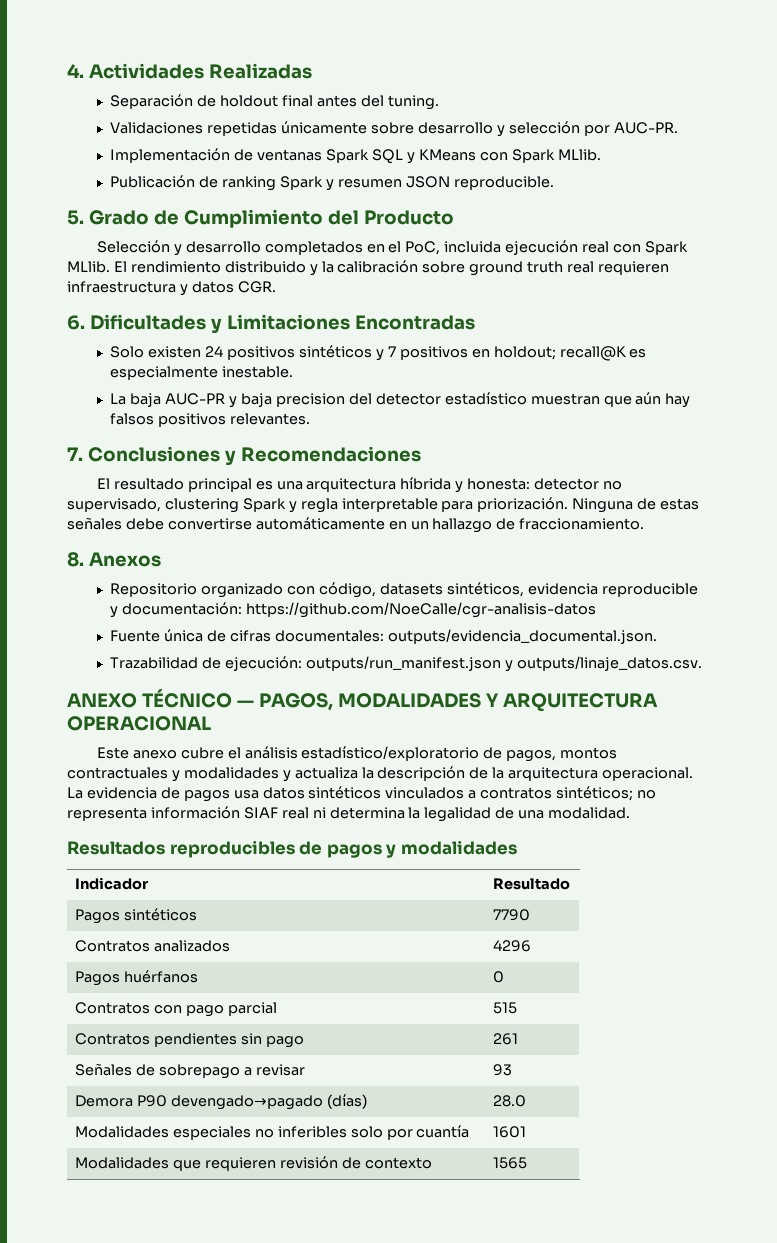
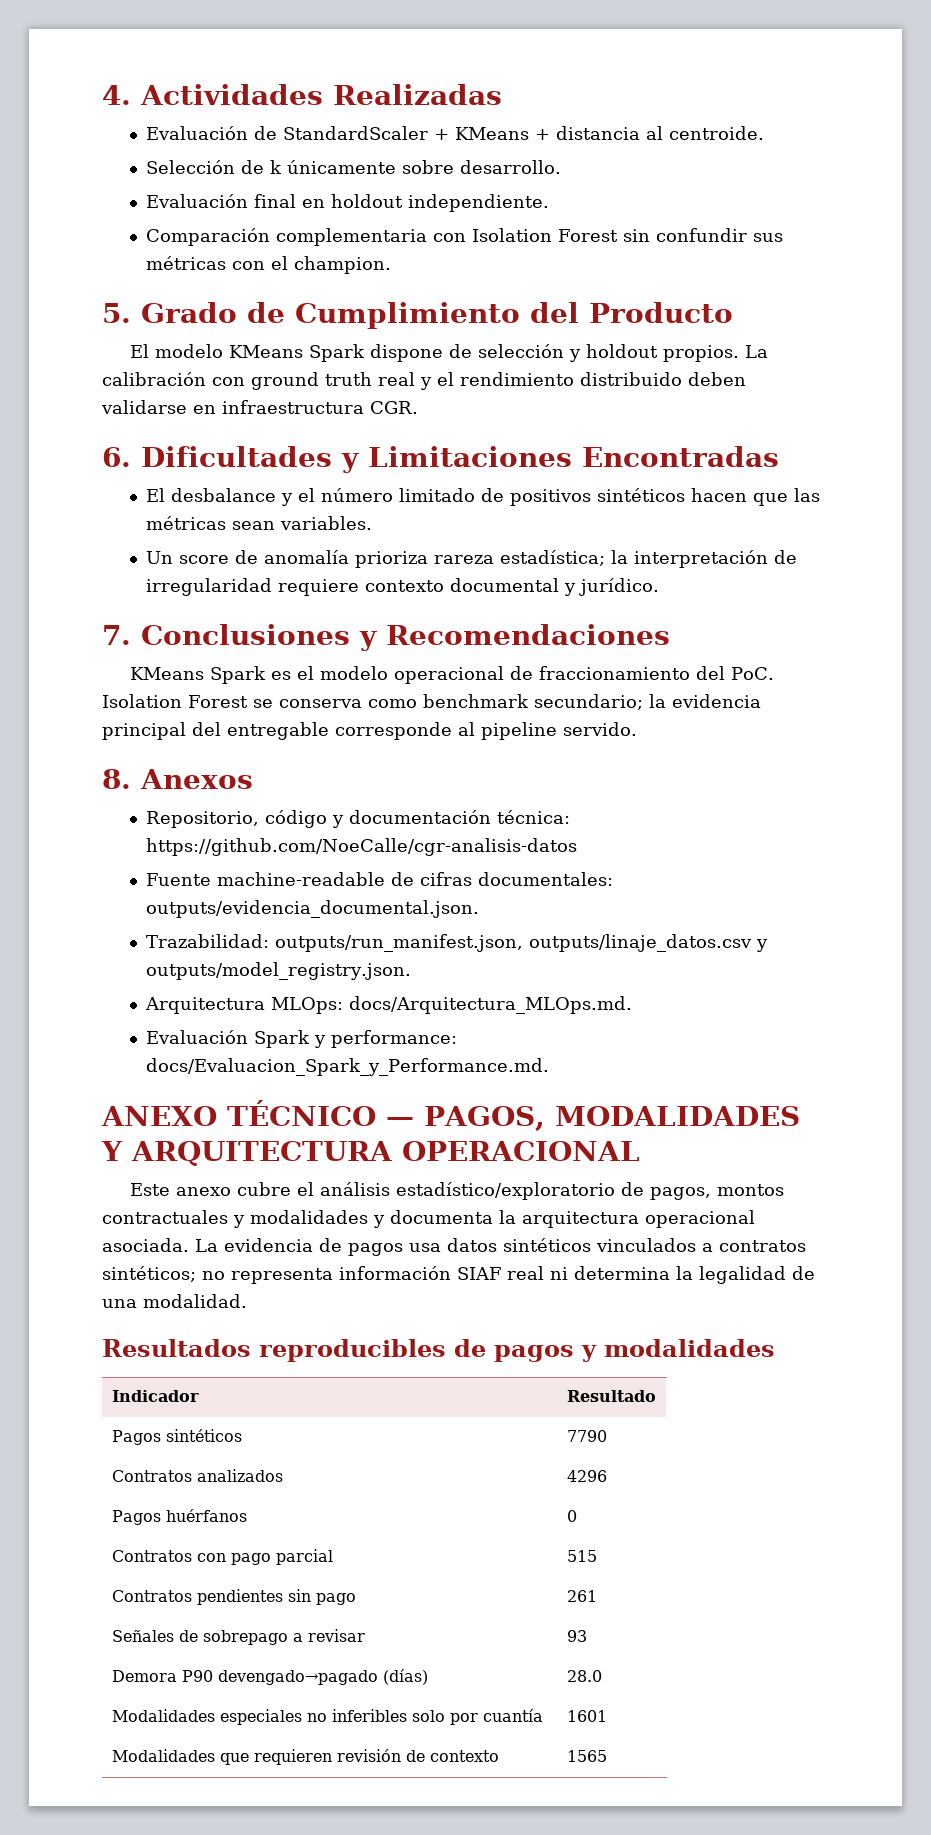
[110,94,439,110] [110,121,678,137] [110,148,601,164] [110,175,554,191] Separación de holdout final antes del tuning. // Validaciones repetidas únicamente sobre desarrollo y selección por AUC-PR. // Implementación de ventanas Spark SQL y KMeans con Spark MLlib. // Publicación de ranking Spark y resumen JSON reproducible. -> [146,126,765,140] [146,160,562,174] [146,194,550,212] [146,228,784,246] [146,256,392,274] Evaluación de StandardScaler + KMeans + distancia al centroide. // Selección de k únicamente sobre desarrollo. // Evaluación final en holdout independiente. // Comparación complementaria con Isolation Forest sin confundir sus métricas con el champion.
[96,240,688,256] [67,260,670,276] [67,281,234,296] Selección y desarrollo completados en el PoC, incluida ejecución real con Spark MLlib. El rendimiento distribuido y la calibración sobre ground truth real requieren infraestructura y datos -> [129,344,768,362] [102,372,746,390] [101,400,364,414] El modelo KMeans Spark dispone de selección y holdout propios. La calibración con ground truth real y el rendimiento distribuido deben validarse en infraestructura
[110,345,647,361] [110,366,294,380] [110,392,691,408] [110,413,311,427] [67,446,421,466] [96,477,623,493] [67,497,700,513] [67,517,645,533] [67,552,161,567] [110,582,698,598] [110,602,243,618] Solo existen 24 positivos sintéticos y 7 positivos en holdout; recall@K es especialmente inestable. // La baja AUC-PR y baja precision del detector estadístico muestran que aún hay falsos positivos relevantes. // 7. Conclusiones y Recomendaciones // El resultado principal es una arquitectura híbrida y honesta: detector no supervisado, clustering Spark y regla interpretable para priorización. Ninguna de estas señales debe convertirse automáticamente en un hallazgo de fraccionamiento. // 8. Anexos // Repositorio organizado con código, datasets sintéticos, evidencia reproducible y documentación: -> [146,488,821,506] [146,516,373,530] [146,550,798,568] [146,578,660,596] [102,624,670,651] [129,666,774,684] [102,694,761,710] [102,722,637,740] [102,769,253,789] [146,810,571,828] El desbalance y el número limitado de positivos sintéticos hacen que las métricas sean variables. // Un score de anomalía prioriza rareza estadística; la interpretación de irregularidad requiere contexto documental y jurídico. // 7. Conclusiones y Recomendaciones // KMeans Spark es el modelo operacional de fraccionamiento del PoC. Isolation Forest se conserva como benchmark secundario; la evidencia principal del entregable corresponde al pipeline servido. // 8. Anexos // Repositorio, código y documentación técnica:
[164,629,204,642] única -> [217,872,386,886] machine-readable
[110,656,702,672] Trazabilidad de ejecución: outputs/run_manifest.json y outputs/linaje_datos.csv. -> [146,934,769,952] [146,962,412,980] [145,996,633,1014] [146,1030,458,1048] [146,1058,550,1076] Trazabilidad: outputs/run_manifest.json, outputs/linaje_datos.csv y outputs/model_registry.json. // Arquitectura MLOps: docs/Arquitectura_MLOps.md. // Evaluación Spark y performance: docs/Evaluacion_Spark_y_Performance.md.
[294,766,694,781] actualiza la descripción de la arquitectura operacional. -> [390,1210,755,1228] [102,1238,189,1252] documenta la arquitectura operacional asociada.

